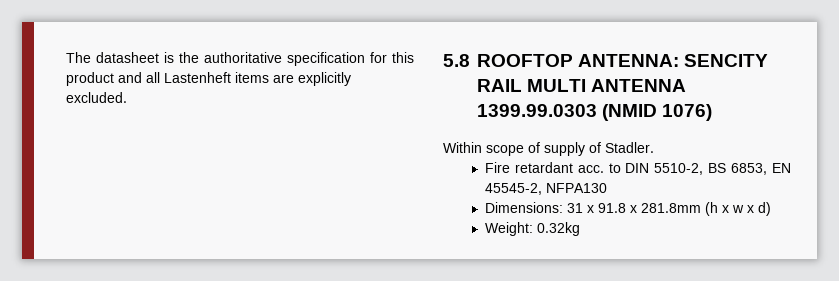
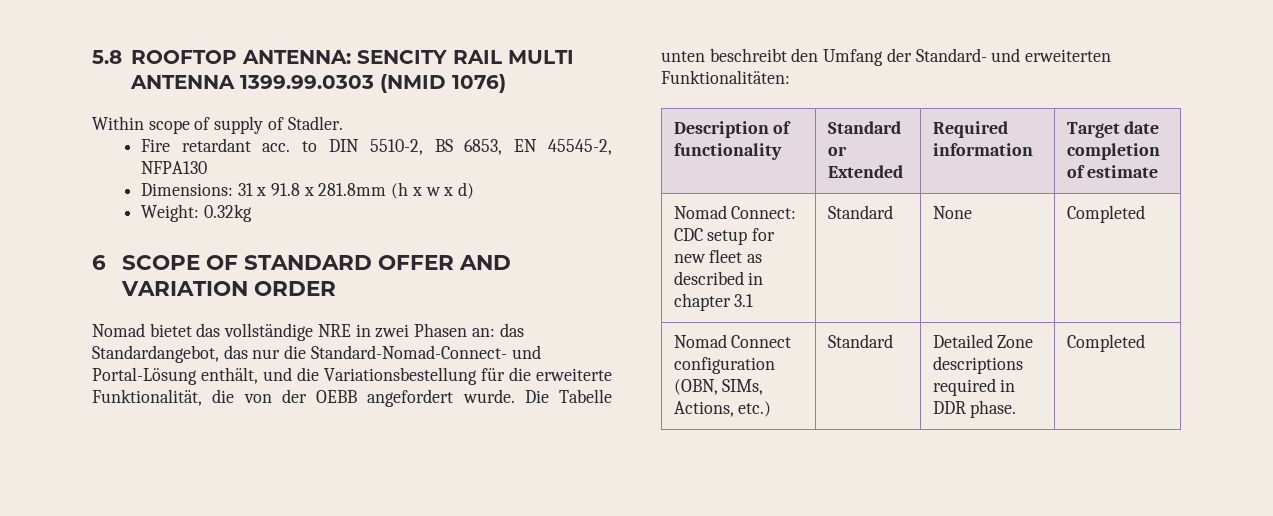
[66,52,414,66] [66,72,351,86] [66,92,127,103] The datasheet is the authoritative specification for this product and all Lastenheft items are explicitly excluded. // -> (92, 57) none
(580, 229) none -> [92,255,511,270] [120,281,336,296] [92,323,524,341] [92,345,541,363] [92,367,612,385] [92,389,612,407] [661,48,1112,66] [661,70,790,84] [673,121,792,138] [673,143,782,160] [827,121,901,134] [827,146,847,156] [827,165,903,178] [932,121,1008,138] [932,143,1033,156] [1066,121,1160,138] [1066,143,1160,160] [1066,165,1159,178] [673,205,797,219] [673,228,776,245] [673,249,763,263] [673,271,764,285] [673,293,754,311] [827,205,893,219] [932,206,972,219] [1066,205,1145,223] [673,334,792,348] [673,357,775,374] [673,379,764,395] [673,401,772,417] [827,334,893,348] [932,334,1034,348] [932,356,1023,374] [932,378,1016,396] [932,400,1017,418] [1066,334,1145,352] // 6 SCOPE OF STANDARD OFFER AND VARIATION ORDER // Nomad bietet das vollständige NRE in zwei Phasen an: das Standardangebot, das nur die Standard-Nomad-Connect- und Portal-Lösung enthält, und die Variationsbestellung für die erweiterte Funktionalität, die von der OEBB angefordert wurde. Die Tabelle unten beschreibt den Umfang der Standard- und erweiterten Funktionalitäten: // Description of functionality | Standard or Extended | Required information | Target date completion of estimate // Nomad Connect: CDC setup for new fleet as described in chapter 3.1 | Standard | None | Completed // Nomad Connect configuration (OBN, SIMs, Actions, etc.) | Standard | Detailed Zone descriptions required in DDR phase. | Completed

